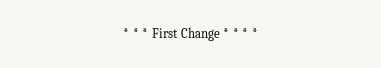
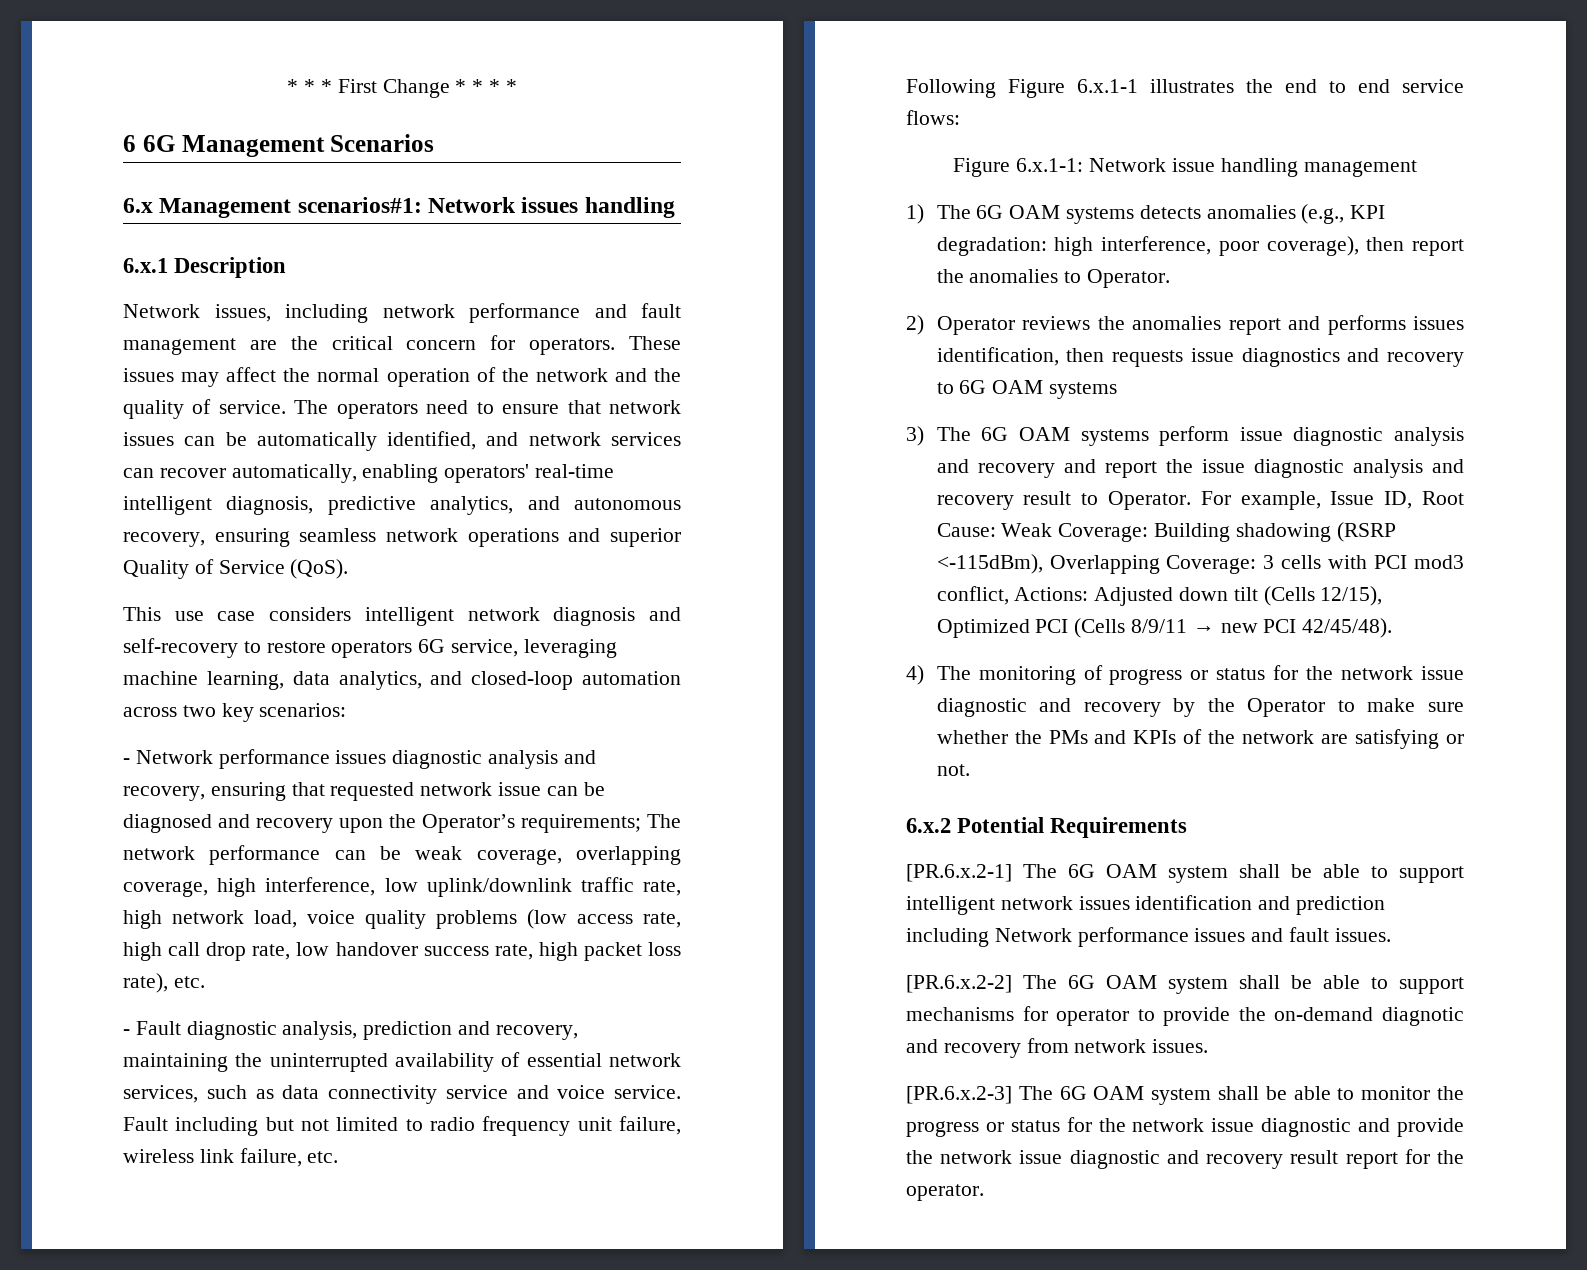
(258, 33) none -> [123,134,435,157] [123,197,675,218] [123,257,287,278] [123,303,681,323] [123,335,681,355] [123,367,682,387] [123,399,682,419] [123,431,681,451] [123,464,615,483] [123,496,681,515] [123,528,681,547] [123,559,349,579] [123,607,681,626] [123,638,617,658] [123,671,681,690] [123,703,347,722] [123,749,596,769] [123,782,605,801] [123,814,681,833] [123,845,681,865] [123,877,681,897] [123,909,681,929] [123,942,682,961] [123,973,205,993] [123,1021,578,1040] [123,1052,681,1072] [123,1085,681,1104] [123,1116,681,1136] [123,1148,339,1167] [906,79,1464,98] [906,110,960,125] [953,158,1417,177] [906,204,1386,224] [936,236,1464,256] [936,269,1171,288] [906,315,1464,335] [936,347,1464,367] [936,380,1118,399] [906,426,1464,446] [936,459,1464,478] [936,491,1464,510] [936,522,1396,542] [936,554,1464,574] [936,586,1383,606] [936,618,1393,638] [906,665,1464,685] [936,698,1464,717] [936,729,1464,749] [936,764,970,776] [906,817,1188,838] [906,864,1464,883] [906,895,1386,915] [906,927,1391,947] [906,975,1464,994] [906,1006,1464,1026] [906,1038,1209,1058] [906,1086,1464,1105] [906,1117,1464,1137] [906,1149,1464,1169] [906,1184,984,1201] // 6 6G Management Scenarios // 6.x Management scenarios#1: Network issues handling // 6.x.1 Description // Network issues, including network performance and fault management are the critical concern for operators. These issues may affect the normal operation of the network and the quality of service. The operators need to ensure that network issues can be automatically identified, and network services can recover automatically, enabling operators' real-time intelligent diagnosis, predictive analytics, and autonomous recovery, ensuring seamless network operations and superior Quality of Service (QoS). // This use case considers intelligent network diagnosis and self-recovery to restore operators 6G service, leveraging machine learning, data analytics, and closed-loop automation across two key scenarios: // - Network performance issues diagnostic analysis and recovery, ensuring that requested network issue can be diagnosed and recovery upon the Operator’s requirements; The network performance can be weak coverage, overlapping coverage, high interference, low uplink/downlink traffic rate, high network load, voice quality problems (low access rate, high call drop rate, low handover success rate, high packet loss rate), etc. // - Fault diagnostic analysis, prediction and recovery, maintaining the uninterrupted availability of essential network services, such as data connectivity service and voice service. Fault including but not limited to radio frequency unit failure, wireless link failure, etc. // Following Figure 6.x.1-1 illustrates the end to end service flows: // Figure 6.x.1-1: Network issue handling management // 1) The 6G OAM systems detects anomalies (e.g., KPI degradation: high interference, poor coverage), then report the anomalies to Operator. // 2) Operator reviews the anomalies report and performs issues identification, then requests issue diagnostics and recovery to 6G OAM systems // 3) The 6G OAM systems perform issue diagnostic analysis and recovery and report the issue diagnostic analysis and recovery result to Operator. For example, Issue ID, Root Cause: Weak Coverage: Building shadowing (RSRP <-115dBm), Overlapping Coverage: 3 cells with PCI mod3 conflict, Actions: Adjusted down tilt (Cells 12/15), Optimized PCI (Cells 8/9/11 → new PCI 42/45/48). // 4) The monitoring of progress or status for the network issue diagnostic and recovery by the Operator to make sure whether the PMs and KPIs of the network are satisfying or not. // 6.x.2 Potential Requirements // [PR.6.x.2-1] The 6G OAM system shall be able to support intelligent network issues identification and prediction including Network performance issues and fault issues. // [PR.6.x.2-2] The 6G OAM system shall be able to support mechanisms for operator to provide the on-demand diagnotic and recovery from network issues. // [PR.6.x.2-3] The 6G OAM system shall be able to monitor the progress or status for the network issue diagnostic and provide the network issue diagnostic and recovery result report for the operator.

